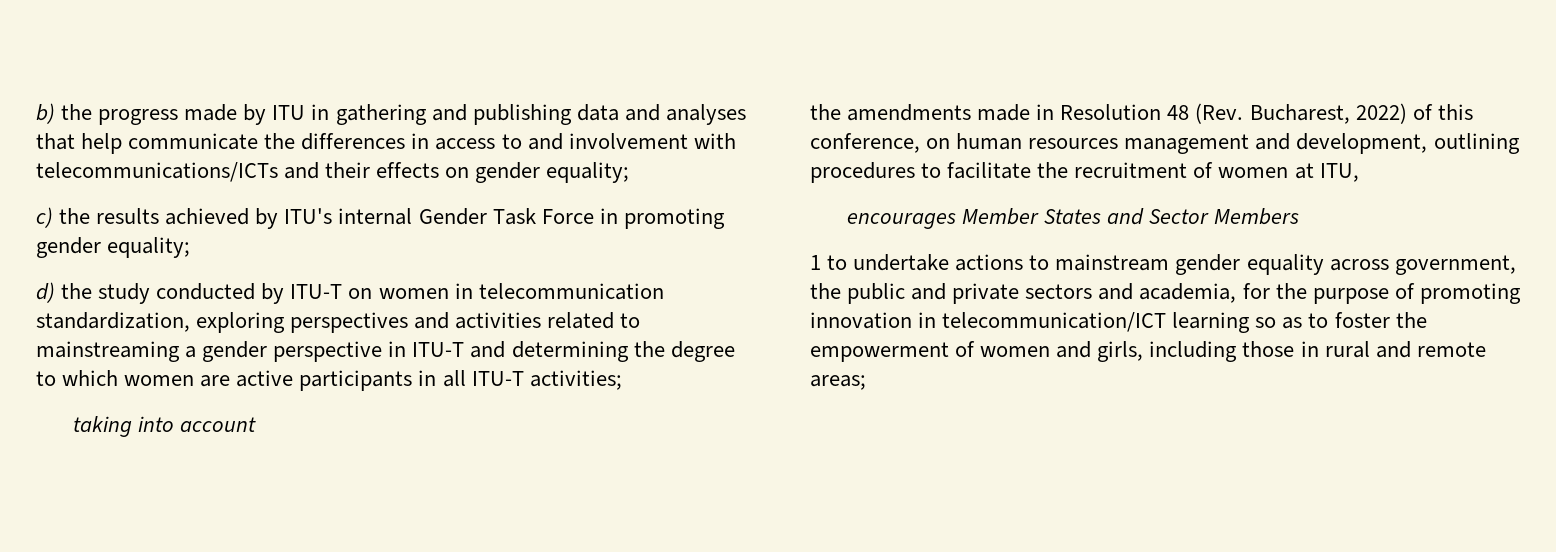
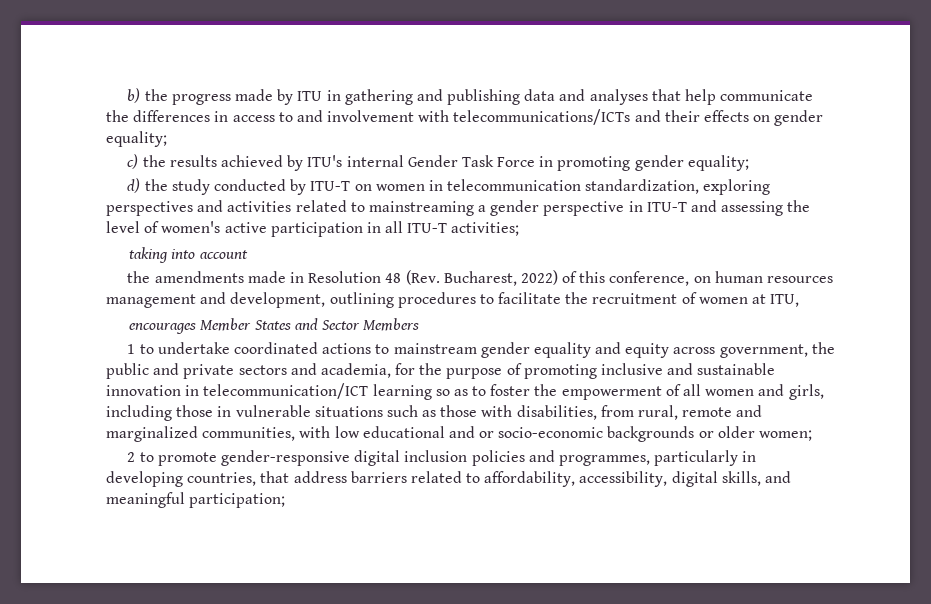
[511,341,735,362] [36,370,413,391] determining the degree to which women are active participants -> [721,200,811,216] [106,221,363,237] assessing the level of women's active participation
(950, 262) none -> [233,342,318,354] coordinated
(1324, 264) none -> [595,342,670,358] and equity
(1521, 293) none -> [601,363,776,375] inclusive and sustainable
(976, 349) none -> [683,384,702,396] all
[1324,341,1486,358] [810,375,866,390] rural and remote areas; -> [235,405,763,420] [106,426,813,442] [127,450,757,466] [106,471,792,487] [106,492,286,508] vulnerable situations such as those with disabilities, from rural, remote and marginalized communities, with low educational and or socio-economic backgrounds or older women; // 2 to promote gender-responsive digital inclusion policies and programmes, particularly in developing countries, that address barriers related to affordability, accessibility, digital skills, and meaningful participation;

